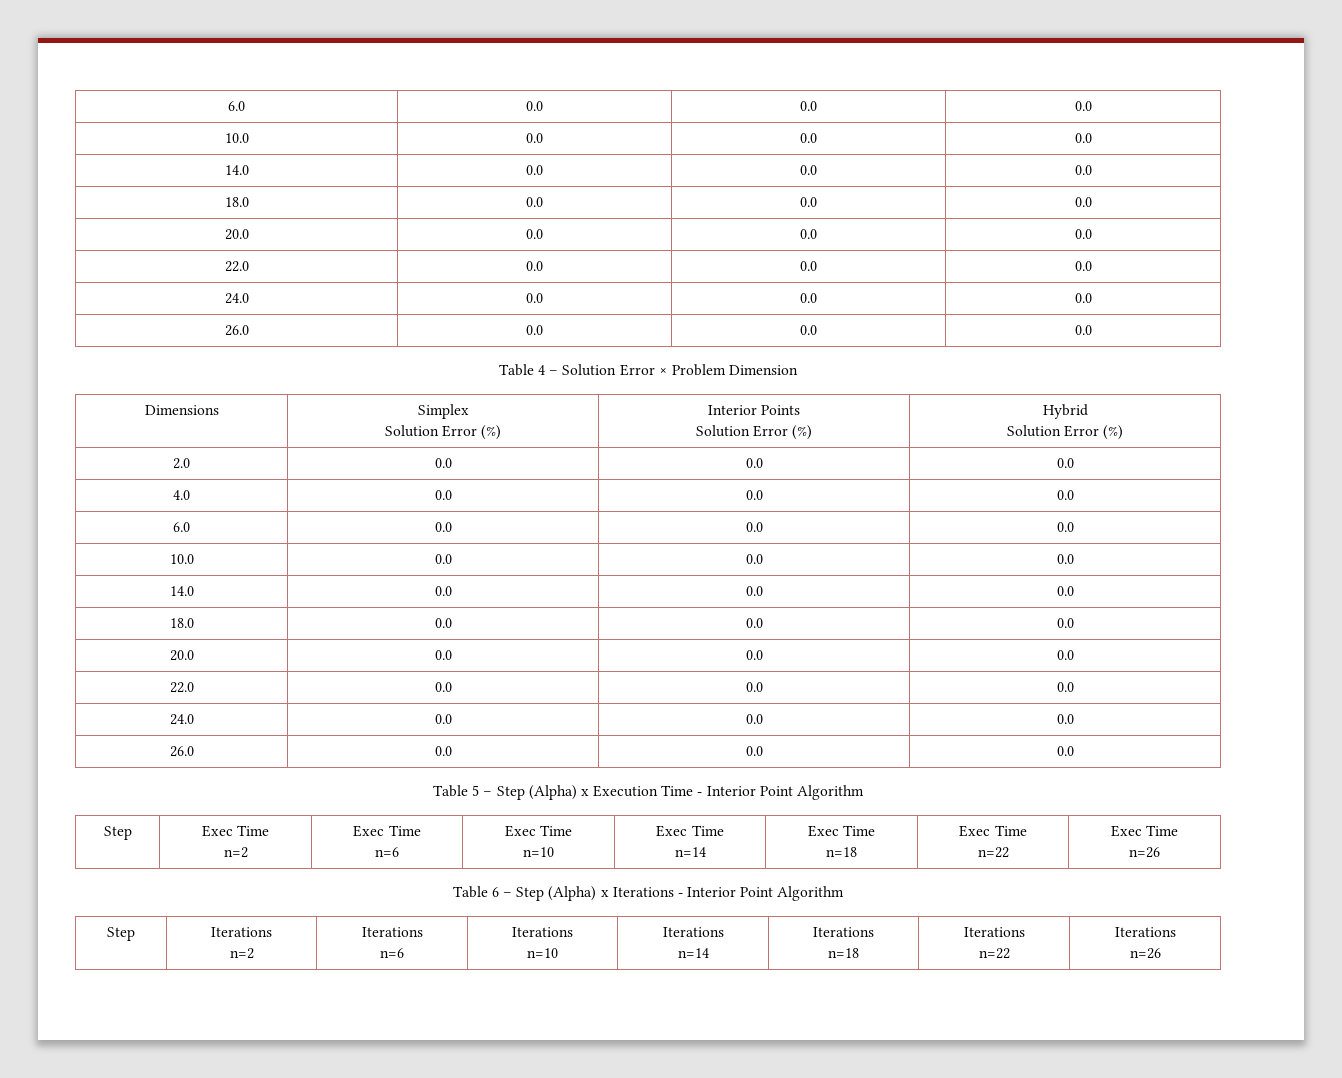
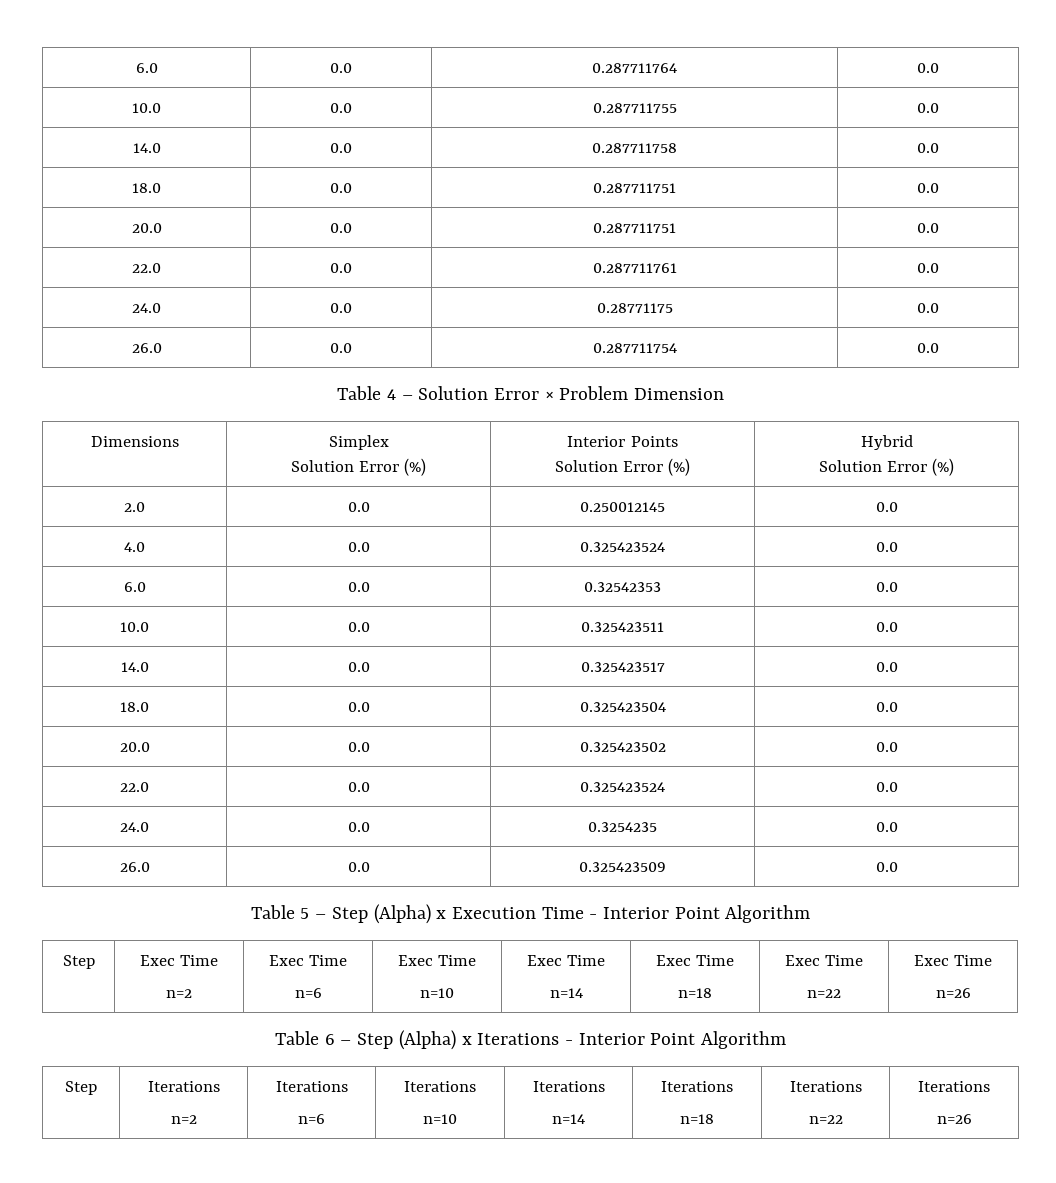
[228,101,245,111] [526,101,543,111] [800,101,817,111] [1074,101,1092,111] [224,133,249,143] [526,133,543,143] [800,133,817,143] [1074,133,1092,143] [224,165,249,175] [526,165,543,175] [800,165,817,175] [1074,165,1092,175] [224,197,249,207] [526,197,543,207] [800,197,817,207] [1074,197,1092,207] [224,229,249,240] [526,229,543,239] [800,229,817,239] [1074,229,1092,239] [224,261,249,272] [526,261,543,271] [800,261,817,271] [1074,261,1092,271] [224,293,249,304] [526,293,543,303] [800,293,817,303] [1074,293,1092,303] [224,325,249,336] [526,325,543,335] [800,325,817,335] 6.0 | 0.0 | 0.0 | 0.0 // 10.0 | 0.0 | 0.0 | 0.0 // 14.0 | 0.0 | 0.0 | 0.0 // 18.0 | 0.0 | 0.0 | 0.0 // 20.0 | 0.0 | 0.0 | 0.0 // 22.0 | 0.0 | 0.0 | 0.0 // 24.0 | 0.0 | 0.0 | 0.0 // 26.0 | 0.0 | 0.0 -> [135,63,158,73] [330,63,352,73] [592,63,677,73] [917,63,939,73] [132,103,161,113] [330,103,352,113] [592,103,677,113] [917,103,939,113] [132,143,161,153] [330,143,352,153] [592,143,677,153] [917,143,939,153] [132,183,161,193] [330,183,352,193] [593,183,676,193] [917,183,939,193] [131,223,162,233] [330,223,352,233] [593,223,676,233] [917,223,939,233] [132,263,161,273] [330,263,352,273] [592,263,677,273] [917,263,939,273] [132,303,161,313] [330,303,352,313] [596,303,673,313] [917,303,939,313] [131,343,162,353] [330,343,352,353] [592,343,677,353] 6.0 | 0.0 | 0.287711764 | 0.0 // 10.0 | 0.0 | 0.287711755 | 0.0 // 14.0 | 0.0 | 0.287711758 | 0.0 // 18.0 | 0.0 | 0.287711751 | 0.0 // 20.0 | 0.0 | 0.287711751 | 0.0 // 22.0 | 0.0 | 0.287711761 | 0.0 // 24.0 | 0.0 | 0.28771175 | 0.0 // 26.0 | 0.0 | 0.287711754
[745,458,763,468] 0.0 -> [580,502,665,512] 0.250012145
[745,490,763,500] 0.0 -> [580,542,665,552] 0.325423524
[745,522,763,532] [1056,522,1074,532] [169,554,194,564] [434,554,452,564] [745,554,763,564] [1056,554,1074,564] [169,586,194,596] [434,586,452,596] [745,586,763,596] [1056,586,1074,596] [169,618,194,628] [434,618,452,628] [745,618,763,628] [1056,618,1074,628] [169,650,194,661] [434,650,452,660] [745,650,763,660] [1056,650,1074,660] [169,682,194,693] [434,682,452,692] [745,682,763,692] [1056,682,1074,692] [169,714,194,725] [434,714,452,724] [745,714,763,724] [1056,714,1074,724] [169,746,194,757] [434,746,452,756] [745,746,763,756] 0.0 | 0.0 // 10.0 | 0.0 | 0.0 | 0.0 // 14.0 | 0.0 | 0.0 | 0.0 // 18.0 | 0.0 | 0.0 | 0.0 // 20.0 | 0.0 | 0.0 | 0.0 // 22.0 | 0.0 | 0.0 | 0.0 // 24.0 | 0.0 | 0.0 | 0.0 // 26.0 | 0.0 | 0.0 -> [584,582,661,592] [875,582,898,592] [120,622,149,632] [347,622,370,632] [581,622,664,632] [875,622,898,632] [120,662,149,672] [347,662,370,672] [580,662,665,672] [875,662,898,672] [120,702,149,712] [347,702,370,712] [579,702,666,712] [875,702,898,712] [119,742,150,752] [347,742,370,752] [579,742,666,752] [875,742,898,752] [120,782,149,792] [347,782,370,792] [580,782,665,792] [875,782,898,792] [120,822,149,832] [347,822,370,832] [588,822,657,832] [875,822,898,832] [119,862,150,872] [347,862,370,872] [579,862,666,872] 0.32542353 | 0.0 // 10.0 | 0.0 | 0.325423511 | 0.0 // 14.0 | 0.0 | 0.325423517 | 0.0 // 18.0 | 0.0 | 0.325423504 | 0.0 // 20.0 | 0.0 | 0.325423502 | 0.0 // 22.0 | 0.0 | 0.325423524 | 0.0 // 24.0 | 0.0 | 0.3254235 | 0.0 // 26.0 | 0.0 | 0.325423509

